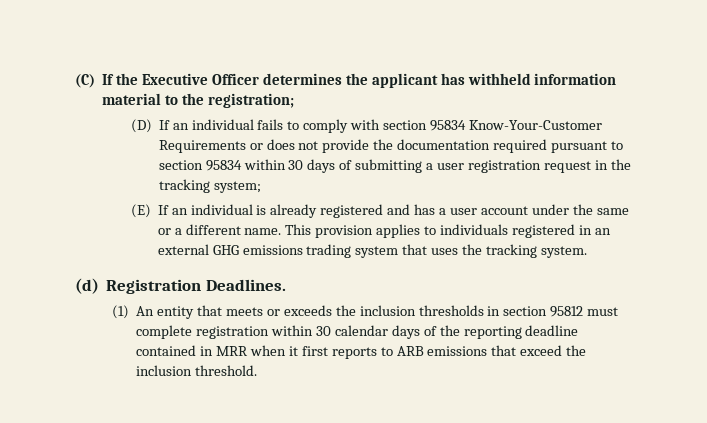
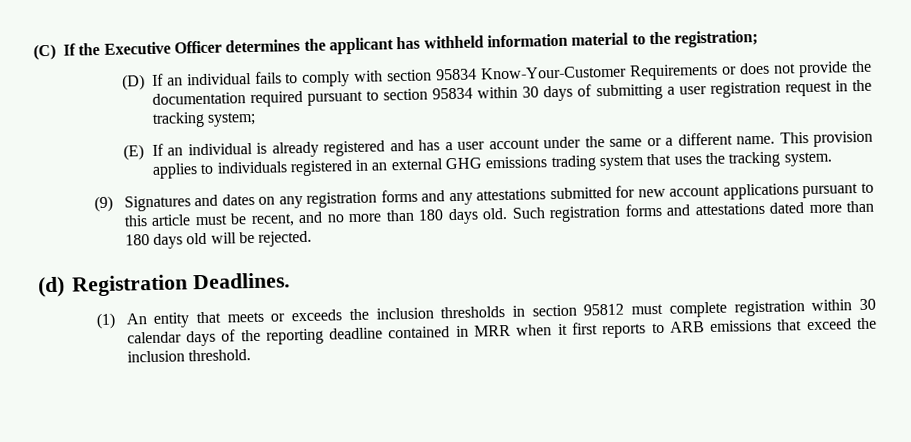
(587, 252) none -> [94,182,874,213] [123,200,874,228] [124,230,313,249] // (9) Signatures and dates on any registration forms and any attestations submitted for new account applications pursuant to this article must be recent, and no more than 180 days old. Such registration forms and attestations dated more than 180 days old will be rejected.

